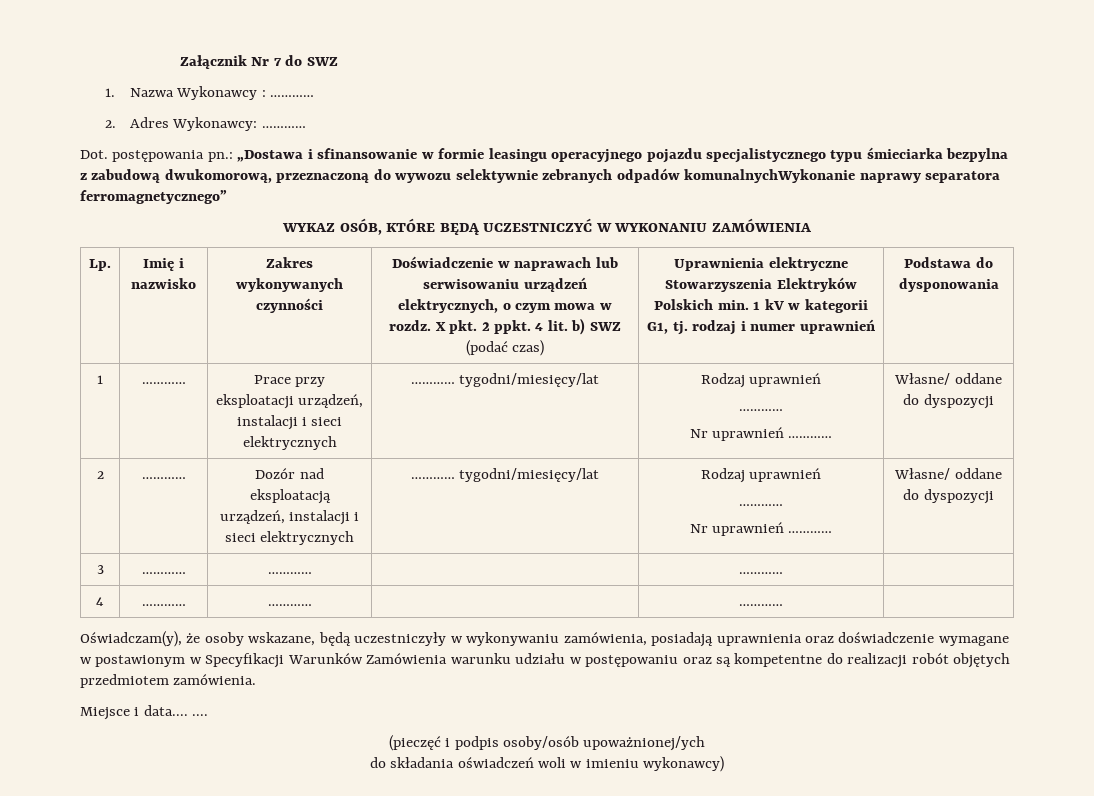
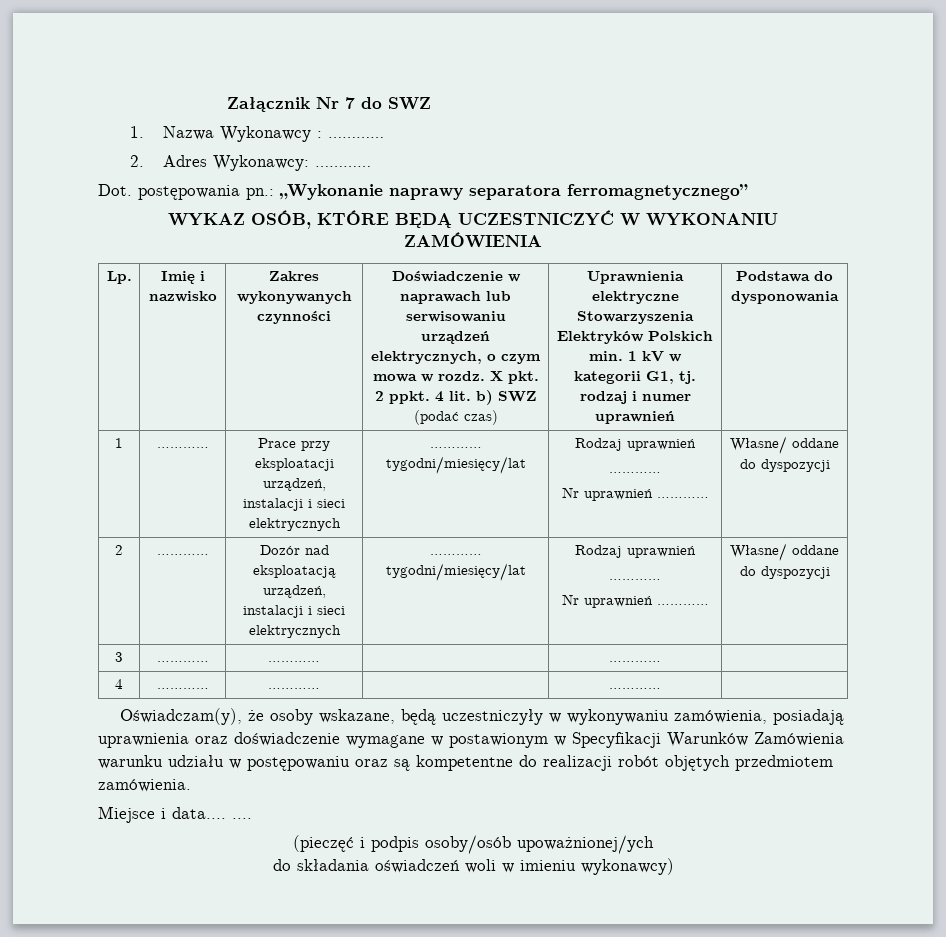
[237,147,1009,163] [80,168,856,183] „Dostawa i sfinansowanie w formie leasingu operacyjnego pojazdu specjalistycznego typu śmieciarka bezpylna z zabudową dwukomorową, przeznaczoną do wywozu selektywnie zebranych odpadów komunalnychWykonanie -> [279,184,383,200] „Wykonanie

